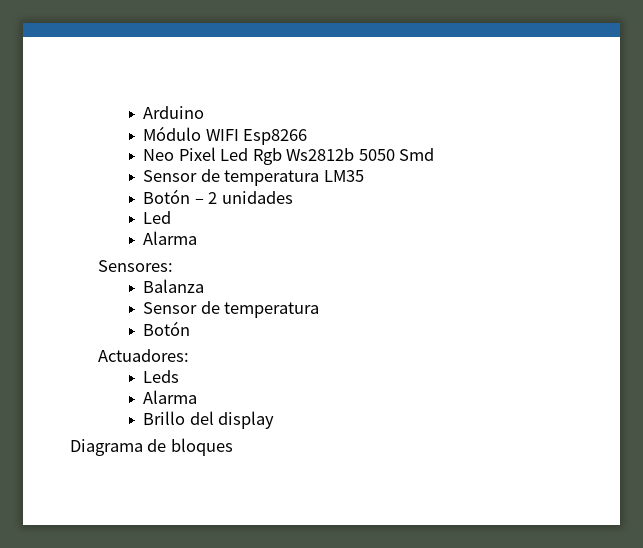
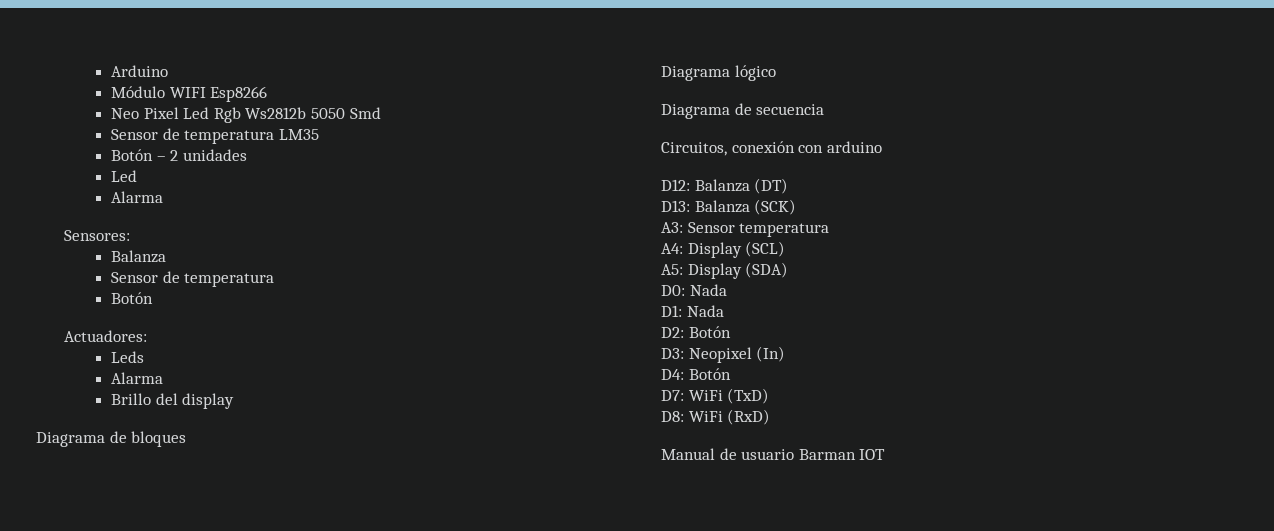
(233, 447) none -> [661,65,776,81] [661,103,825,119] [661,141,882,156] [661,178,789,194] [661,199,797,215] [661,222,830,237] [661,241,786,258] [661,262,789,279] [661,284,727,296] [661,305,724,317] [661,326,731,338] [661,346,786,363] [661,368,731,380] [661,388,770,404] [661,409,771,425] [661,448,886,460] // Diagrama lógico // Diagrama de secuencia // Circuitos, conexión con arduino // D12: Balanza (DT) // D13: Balanza (SCK) // A3: Sensor temperatura // A4: Display (SCL) // A5: Display (SDA) // D0: Nada // D1: Nada // D2: Botón // D3: Neopixel (In) // D4: Botón // D7: WiFi (TxD) // D8: WiFi (RxD) // Manual de usuario Barman IOT

